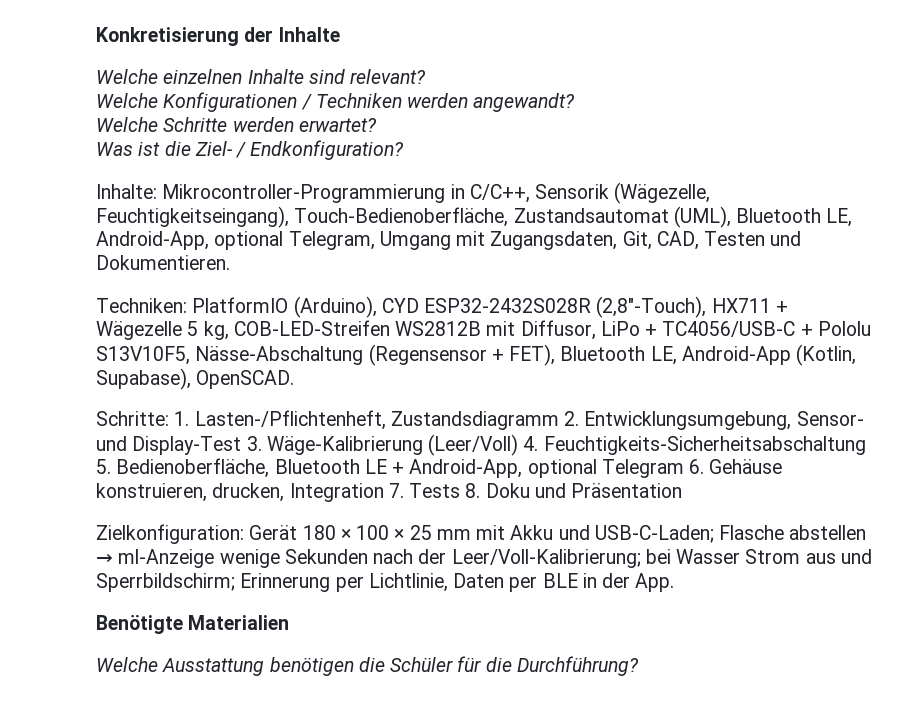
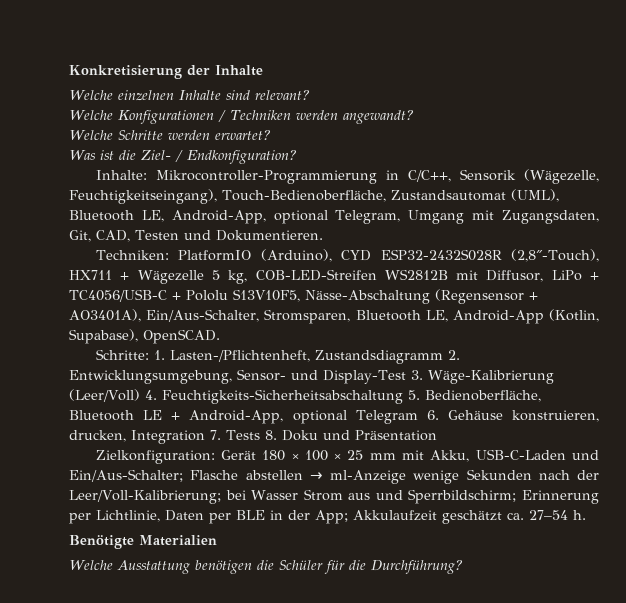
[509,344,556,366] FET), -> [69,309,351,324] AO3401A), Ein/Aus-Schalter, Stromsparen,
[510,525,714,543] Akku und USB-C-Laden; -> [430,449,600,462] [69,469,183,482] Akku, USB-C-Laden und Ein/Aus-Schalter;
[635,573,675,592] App. -> [315,510,586,524] App; Akkulaufzeit geschätzt ca. 27–54 h.

